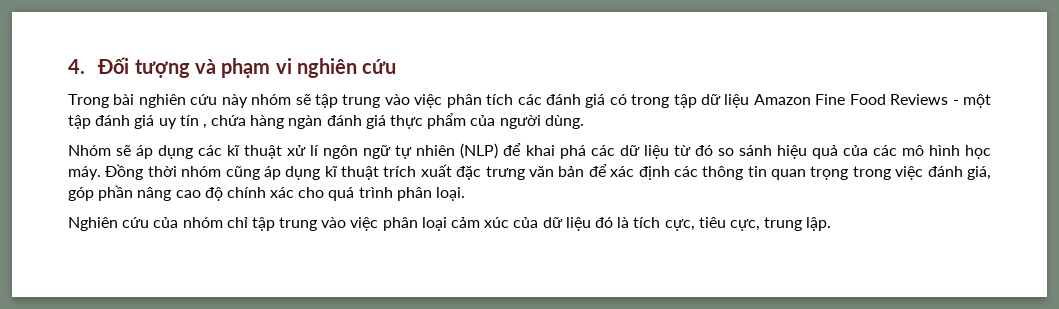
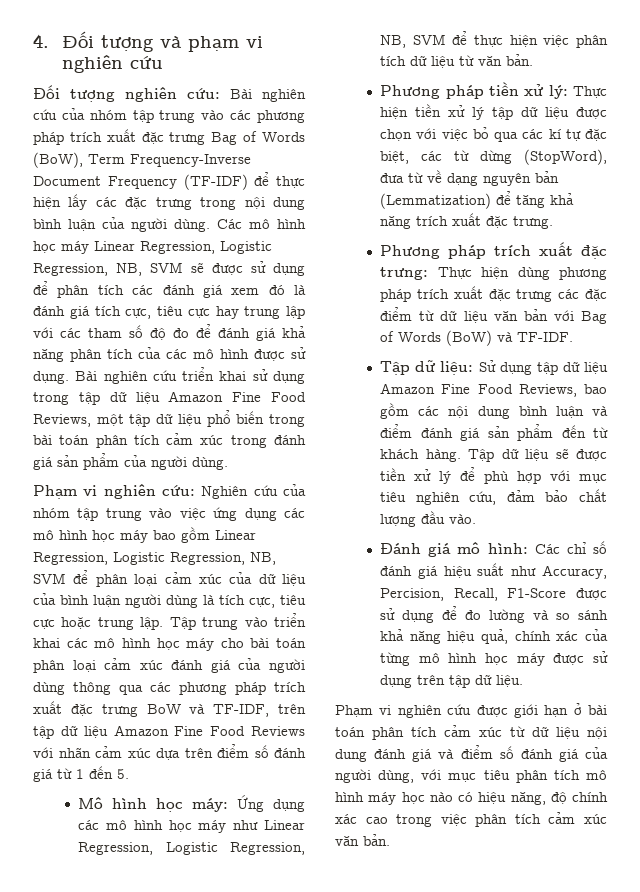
[68,94,443,108] Trong bài nghiên cứu này nhóm sẽ tập trung vào việc -> [33,85,306,102] [33,108,305,123] [33,129,305,145] [33,152,251,168] [33,172,305,190] [33,194,305,210] [33,217,306,232] [33,241,272,254] [33,261,305,276] [33,281,48,295] Đối tượng nghiên cứu: Bài nghiên cứu của nhóm tập trung vào các phương pháp trích xuất đặc trưng Bag of Words (BoW), Term Frequency-Inverse Document Frequency (TF-IDF) để thực hiện lấy các đặc trưng trong nội dung bình luận của người dùng. Các mô hình học máy Linear Regression, Logistic Regression, NB, SVM sẽ được sử dụng để
[609,94,627,105] có -> [231,285,306,295] [33,305,305,319] [33,324,306,341] [33,347,306,362] [33,367,305,384] xem đó là đánh giá tích cực, tiêu cực hay trung lập với các tham số độ đo để đánh giá khả năng phân tích của các mô hình được sử dụng. Bài nghiên cứu triển khai sử dụng
[890,94,991,108] [68,113,584,129] [68,143,991,159] [68,164,991,180] [68,185,466,201] [68,217,379,231] Reviews - một tập đánh giá uy tín , chứa hàng ngàn đánh giá thực phẩm của người dùng. // Nhóm sẽ áp dụng các kĩ thuật xử lí ngôn ngữ tự nhiên (NLP) để khai phá các dữ liệu từ đó so sánh hiệu quả của các mô hình học máy. Đồng thời nhóm cũng áp dụng kĩ thuật trích xuất đặc trưng văn bản để xác định các thông tin quan trọng trong việc đánh giá, góp phần nâng cao độ chính xác cho quá trình phân loại. // Nghiên cứu của nhóm chỉ tập trung vào việc -> [33,410,305,427] [33,433,306,448] [33,453,228,470] [33,484,306,499] [33,507,305,521] [33,527,256,543] [33,552,276,565] [33,570,89,584] Reviews, một tập dữ liệu phổ biến trong bài toán phân tích cảm xúc trong đánh giá sản phẩm của người dùng. // Phạm vi nghiên cứu: Nghiên cứu của nhóm tập trung vào việc ứng dụng các mô hình học máy bao gồm Linear Regression, Logistic Regression, NB, SVM để
[594,217,832,231] đó là tích cực, tiêu cực, trung lập. -> [33,593,306,608] [33,613,306,630] [33,637,306,651] [33,658,306,673] [33,681,306,695] [33,701,306,717] [33,725,305,739] [33,744,306,760] [33,766,129,782] [78,795,305,812] [78,819,305,833] [78,842,305,855] [380,31,608,48] [380,54,534,68] [380,82,607,99] [380,104,607,120] [380,127,607,142] [380,149,607,165] [380,170,560,186] [380,191,575,209] [380,213,554,229] [380,242,607,259] [380,267,607,280] [380,286,607,302] [380,307,607,324] [380,330,574,346] [380,360,608,375] [380,383,607,397] [380,403,608,419] [380,424,608,441] [380,449,607,462] [380,467,607,484] [380,489,607,505] [380,511,477,527] [380,541,607,557] [380,563,607,579] [380,588,607,601] [380,606,608,623] [380,629,608,644] [380,651,608,666] [380,674,524,688] [335,703,607,718] [335,725,607,740] [335,745,608,762] [335,769,607,783] [335,792,608,805] [335,812,607,827] [335,834,390,846] của bình luận người dùng là tích cực, tiêu cực hoặc trung lập. Tập trung vào triển khai các mô hình học máy cho bài toán phân loại cảm xúc đánh giá của người dùng thông qua các phương pháp trích xuất đặc trưng BoW và TF-IDF, trên tập dữ liệu Amazon Fine Food Reviews với nhãn cảm xúc dựa trên điểm số đánh giá từ 1 đến 5. // Mô hình học máy: Ứng dụng các mô hình học máy như Linear Regression, Logistic Regression, NB, SVM để thực hiện việc phân tích dữ liệu từ văn bản. // Phương pháp tiền xử lý: Thực hiện tiền xử lý tập dữ liệu được chọn với việc bỏ qua các kí tự đặc biệt, các từ dừng (StopWord), đưa từ về dạng nguyên bản (Lemmatization) để tăng khả năng trích xuất đặc trưng. // Phương pháp trích xuất đặc trưng: Thực hiện dùng phương pháp trích xuất đặc trưng các đặc điểm từ dữ liệu văn bản với Bag of Words (BoW) và TF-IDF. // Tập dữ liệu: Sử dụng tập dữ liệu Amazon Fine Food Reviews, bao gồm các nội dung bình luận và điểm đánh giá sản phẩm đến từ khách hàng. Tập dữ liệu sẽ được tiền xử lý để phù hợp với mục tiêu nghiên cứu, đảm bảo chất lượng đầu vào. // Đánh giá mô hình: Các chỉ số đánh giá hiệu suất như Accuracy, Percision, Recall, F1-Score được sử dụng để đo lường và so sánh khả năng hiệu quả, chính xác của từng mô hình học máy được sử dụng trên tập dữ liệu. // Phạm vi nghiên cứu được giới hạn ở bài toán phân tích cảm xúc từ dữ liệu nội dung đánh giá và điểm số đánh giá của người dùng, với mục tiêu phân tích mô hình máy học nào có hiệu năng, độ chính xác cao trong việc phân tích cảm xúc văn bản.

